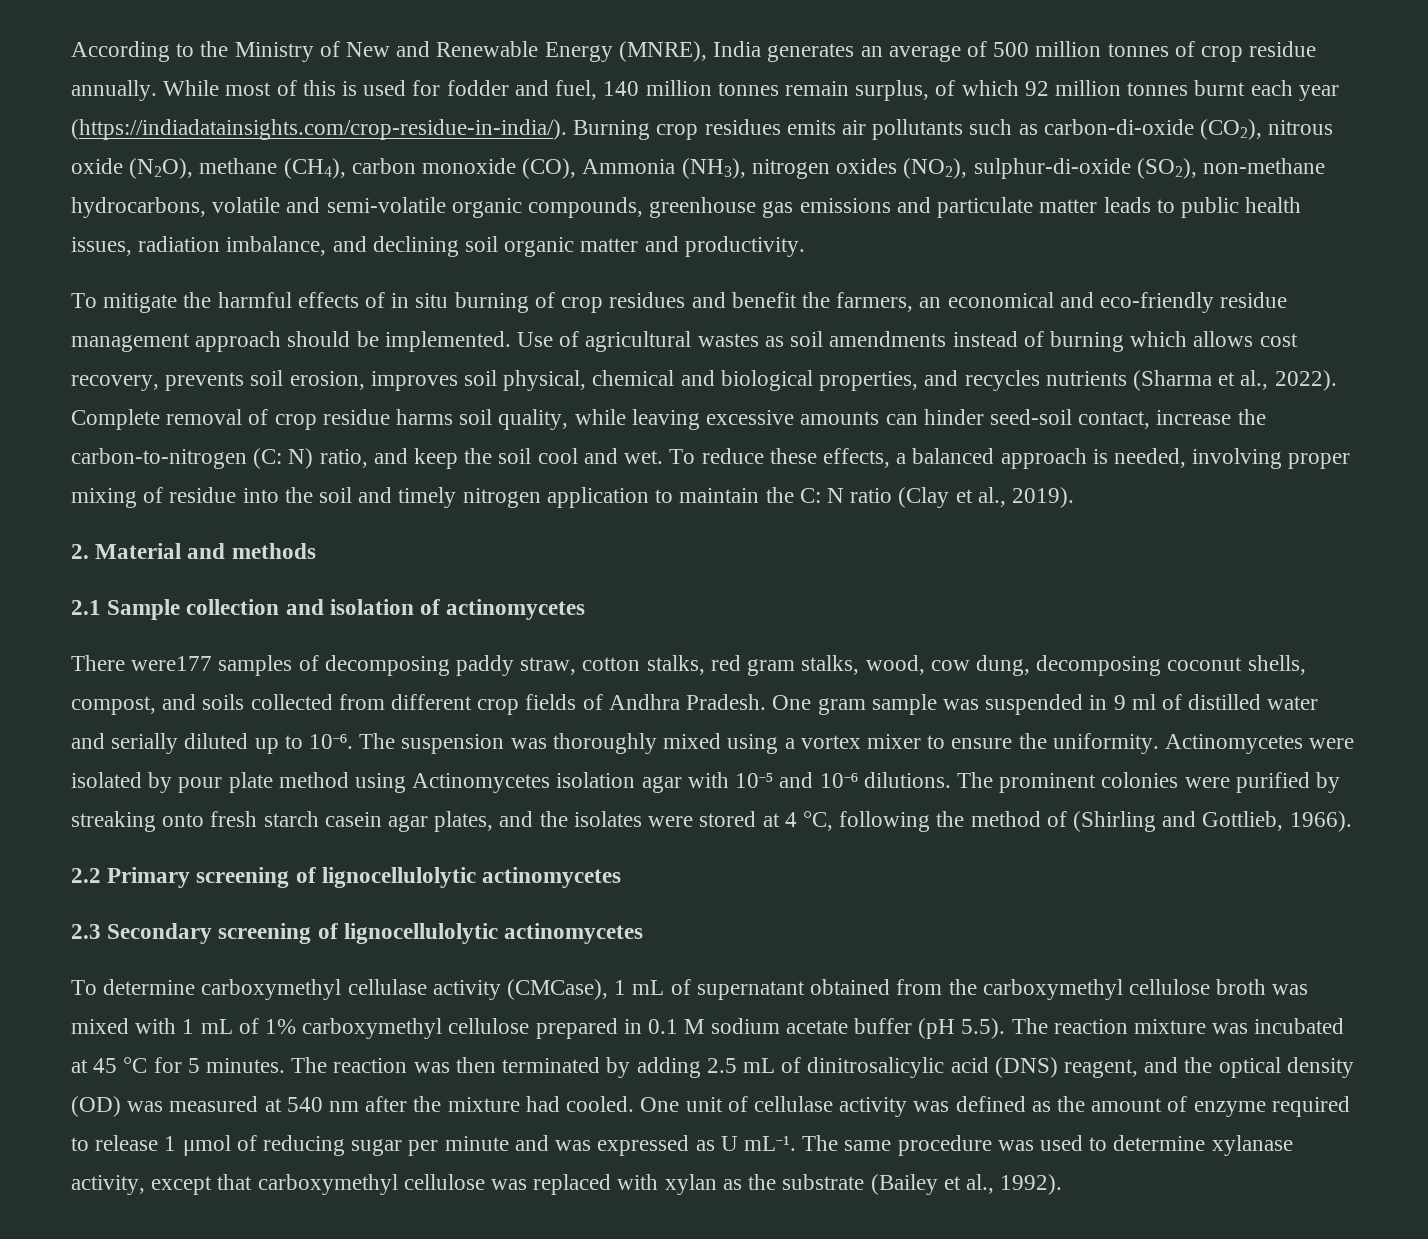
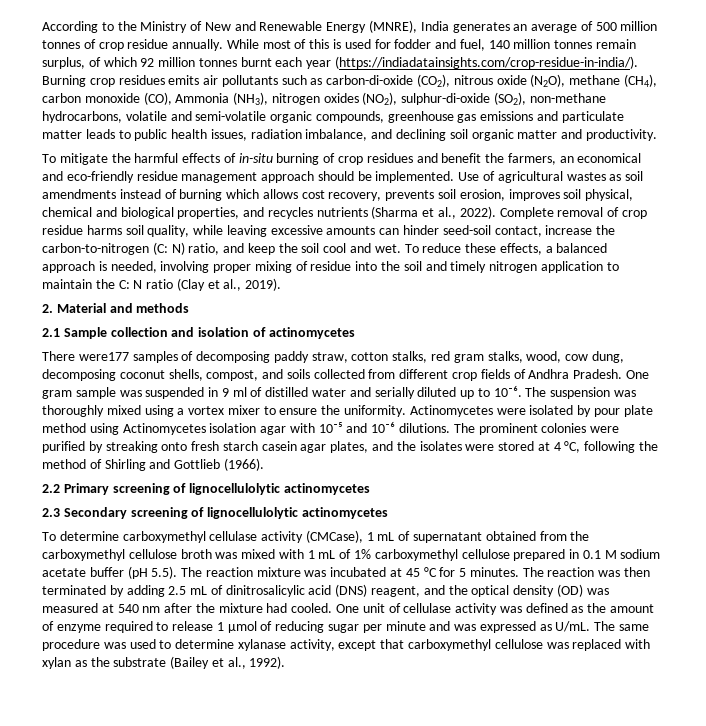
[391,293,449,308] in situ -> [238,153,273,163] in-situ
[1072,811,1352,832] (Shirling and Gottlieb, 1966). -> [104,458,264,471] Shirling and Gottlieb (1966).
[720,1136,796,1151] U mL⁻¹. -> [555,621,591,632] U/mL.

